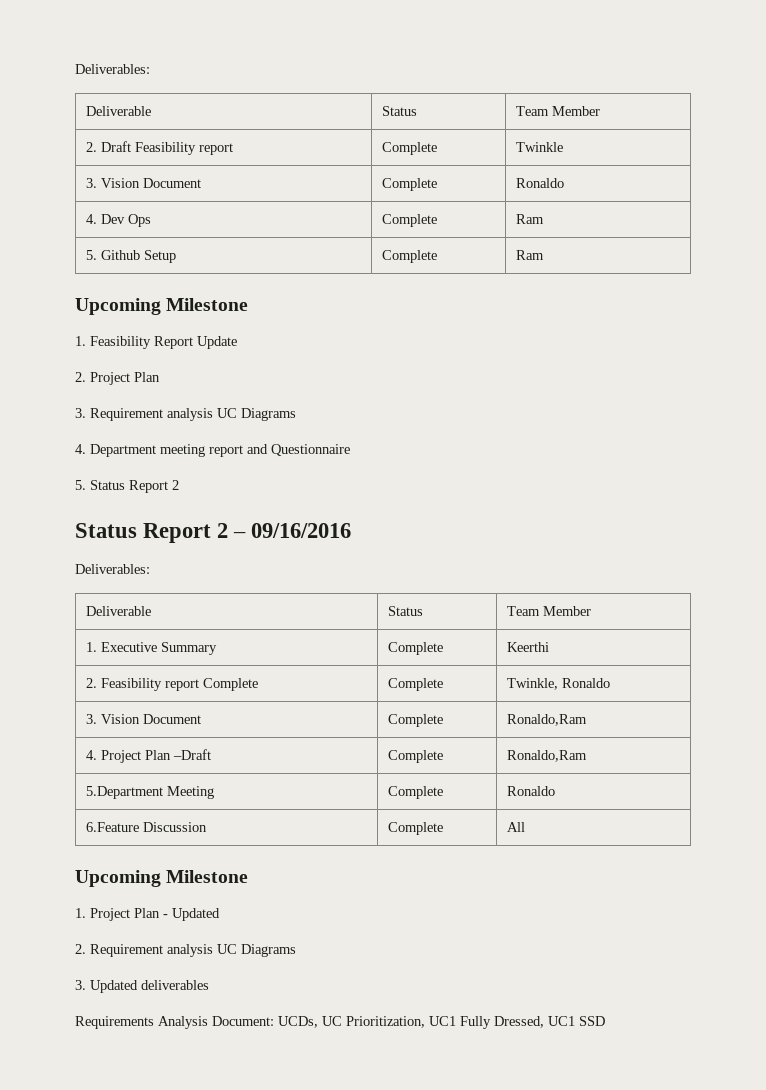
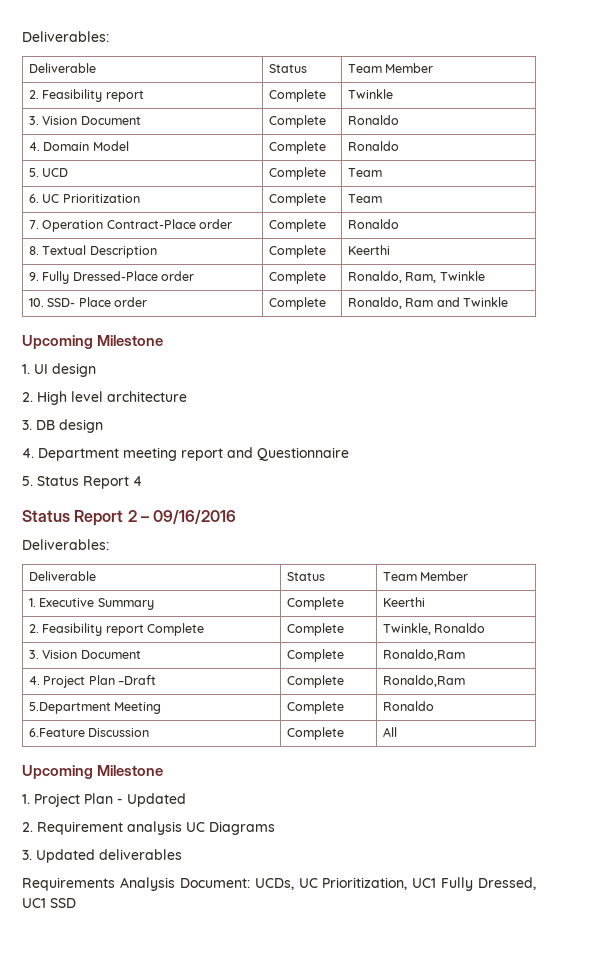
[100,141,131,152] Draft -> (40, 94) none
[100,214,151,227] [381,214,437,227] [515,214,544,224] [85,250,176,263] [381,250,437,263] [515,250,544,260] [75,298,249,315] [75,336,237,349] [75,372,160,385] [75,408,296,421] Dev Ops | Complete | Ram // 5. Github Setup | Complete | Ram // Upcoming Milestone // 1. Feasibility Report Update // 2. Project Plan // 3. Requirement analysis UC Diagrams -> [43,141,129,151] [269,141,327,154] [348,141,400,151] [29,168,69,177] [269,167,327,180] [348,168,383,177] [29,194,140,203] [269,193,327,206] [348,194,383,203] [29,219,233,232] [269,219,327,232] [348,219,400,229] [29,245,157,258] [269,245,327,258] [348,245,391,255] [29,271,195,284] [269,271,327,284] [348,271,485,283] [29,297,148,307] [269,297,327,310] [348,297,509,309] [22,335,164,349] [22,363,96,377] [22,391,187,405] [22,419,103,433] Domain Model | Complete | Ronaldo // 5. UCD | Complete | Team // 6. UC Prioritization | Complete | Team // 7. Operation Contract-Place order | Complete | Ronaldo // 8. Textual Description | Complete | Keerthi // 9. Fully Dressed-Place order | Complete | Ronaldo, Ram, Twinkle // 10. SSD- Place order | Complete | Ronaldo, Ram and Twinkle // Upcoming Milestone // 1. UI design // 2. High level architecture // 3. DB design
[172,480,179,490] 2 -> [133,476,142,486] 4

